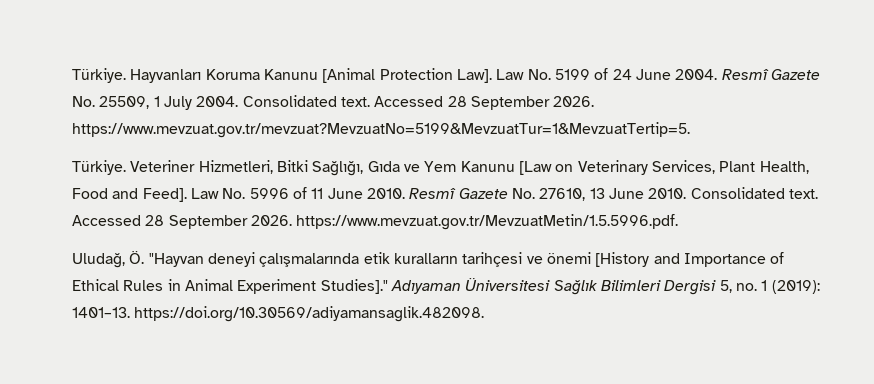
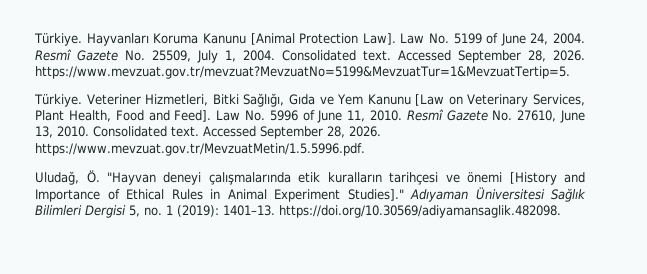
[612,69,671,80] 24 June -> [500,33,549,46] June 24,
[153,96,193,110] 1 July -> [197,50,237,63] July 1,
[447,96,550,110] 28 September -> [458,50,547,63] September 28,
[311,188,363,199] 11 June -> [317,110,366,123] June 11,
[589,188,644,199] 13 June -> [559,110,585,123] [35,126,54,138] June 13,
[145,215,248,229] 28 September -> [260,126,346,139] September 28,

